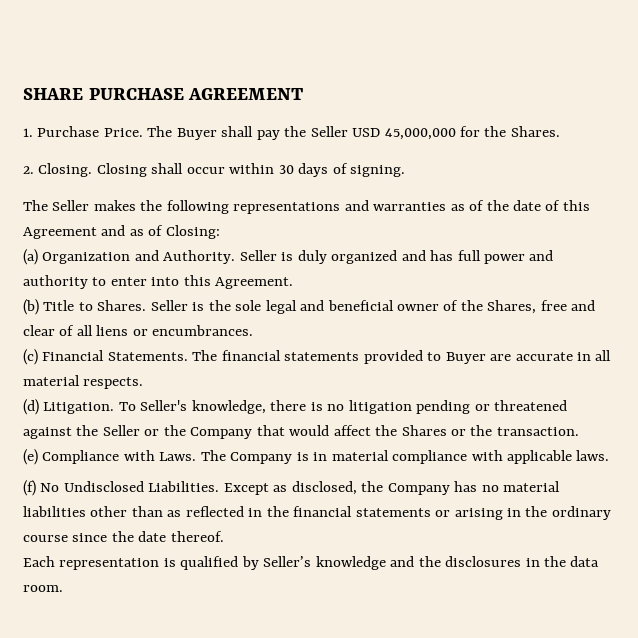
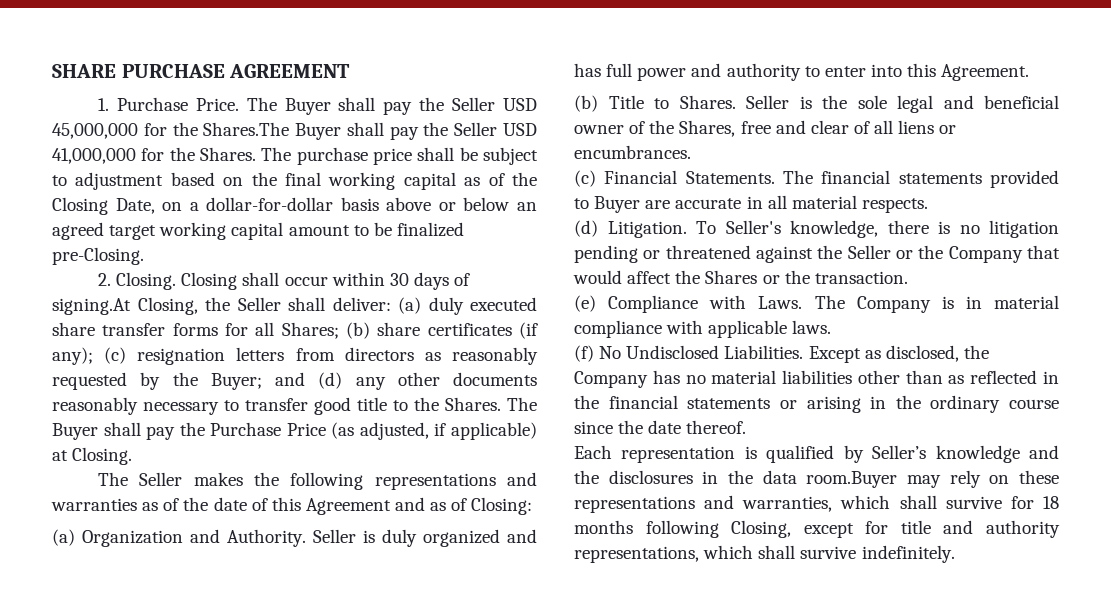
[510,126,560,137] Shares. -> [203,122,537,140] [52,147,538,165] [52,172,537,190] [52,197,537,215] [52,222,464,240] [52,247,144,265] Shares.The Buyer shall pay the Seller USD 41,000,000 for the Shares. The purchase price shall be subject to adjustment based on the final working capital as of the Closing Date, on a dollar-for-dollar basis above or below an agreed target working capital amount to be finalized pre-Closing.
[350,165,406,177] signing. -> [52,297,537,315] [52,322,538,339] [52,347,538,365] [52,372,537,390] [52,397,537,415] [52,422,537,440] [52,447,133,465] signing.At Closing, the Seller shall deliver: (a) duly executed share transfer forms for all Shares; (b) share certificates (if any); (c) resignation letters from directors as reasonably requested by the Buyer; and (d) any other documents reasonably necessary to transfer good title to the Shares. The Buyer shall pay the Purchase Price (as adjusted, if applicable) at Closing.
[23,585,63,592] room. -> [806,470,1059,488] [574,495,1059,513] [574,520,1060,538] [574,545,955,563] room.Buyer may rely on these representations and warranties, which shall survive for 18 months following Closing, except for title and authority representations, which shall survive indefinitely.

